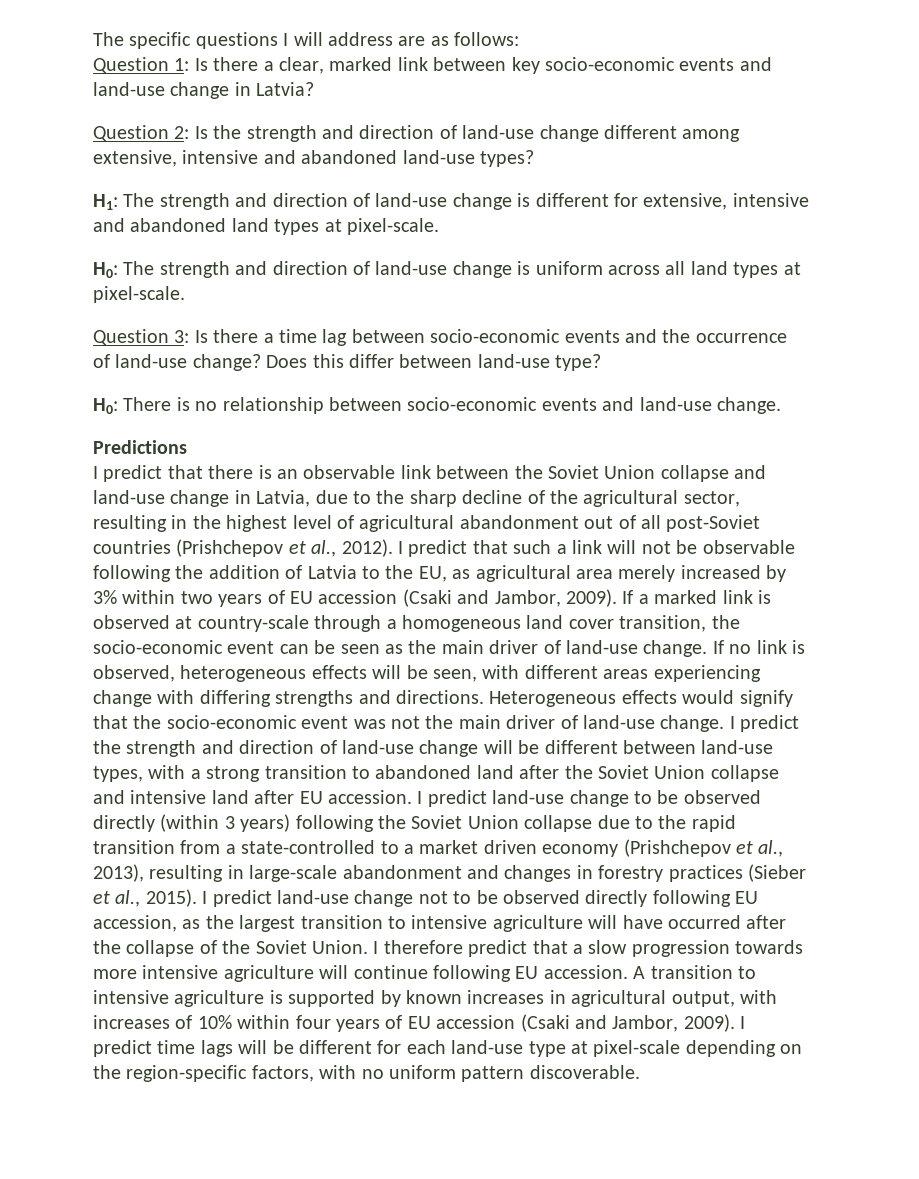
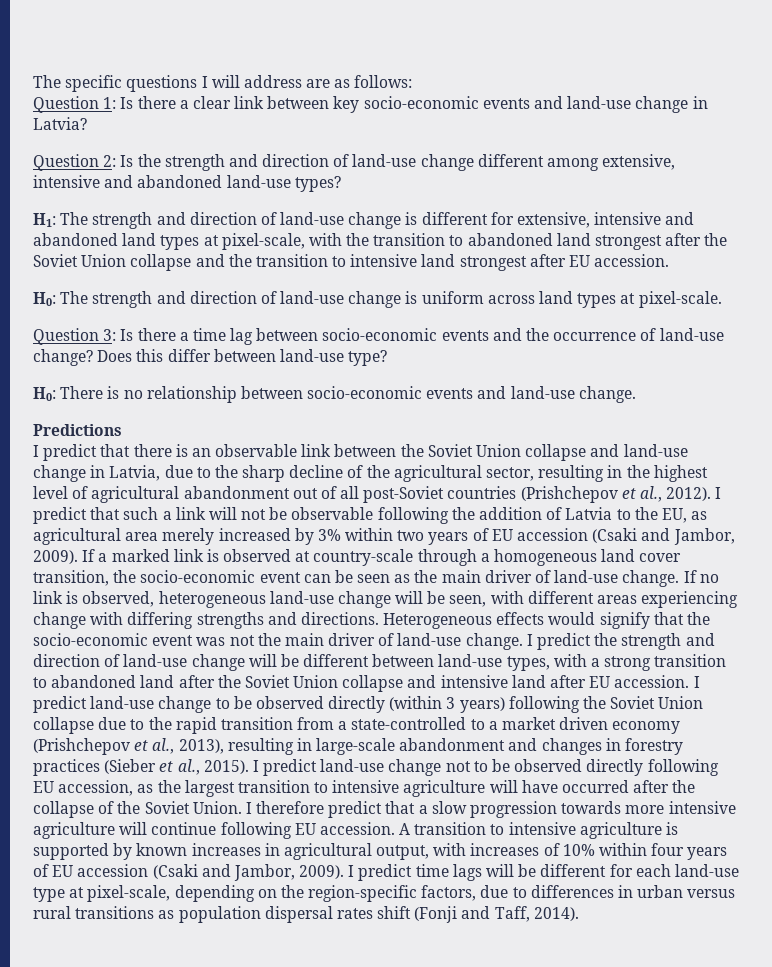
[279,57,393,74] clear, marked -> [192,96,231,109] clear
[347,218,439,235] pixel-scale. -> [221,233,728,250] [33,254,670,271] pixel-scale, with the transition to abandoned land strongest after the Soviet Union collapse and the transition to intensive land strongest after EU accession.
[665,261,686,275] all -> (535, 299) none
[311,665,367,679] effects -> [269,591,391,608] land-use change
[593,1040,681,1057] pixel-scale -> [87,885,171,902] pixel-scale,
[319,1065,640,1082] with no uniform pattern discoverable. -> [480,885,736,898] [33,906,579,923] due to differences in urban versus rural transitions as population dispersal rates shift (Fonji and Taff, 2014).

